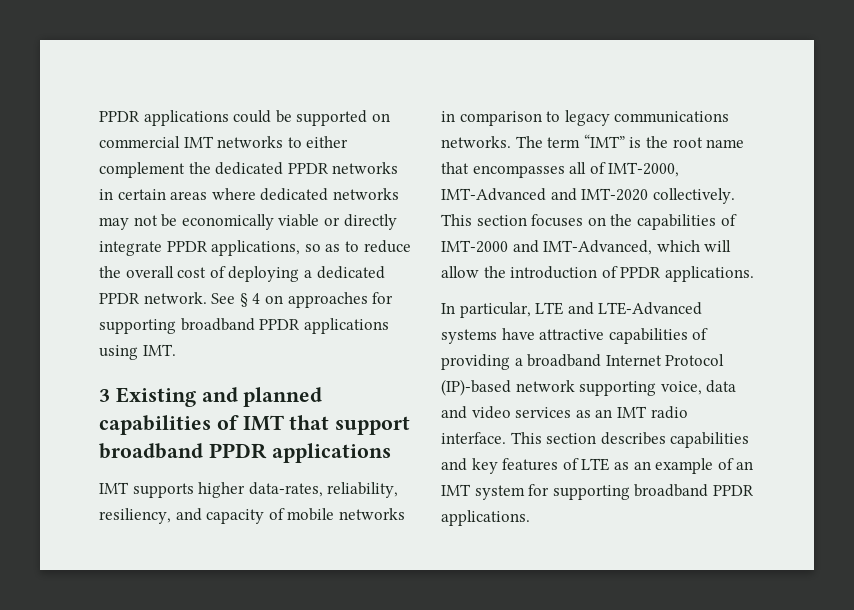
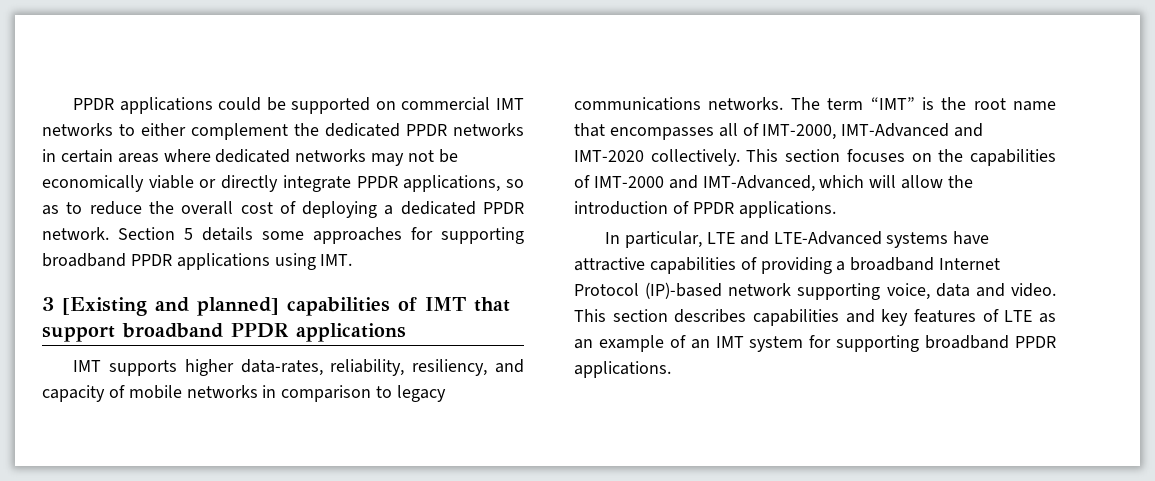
[211,293,283,307] See § 4 on -> [118,227,304,241] Section 5 details some
[115,387,323,407] Existing and planned -> [62,297,279,316] [Existing and planned]
[471,406,688,419] [441,432,506,444] video services as an IMT radio interface. -> [1011,283,1056,297] video.

